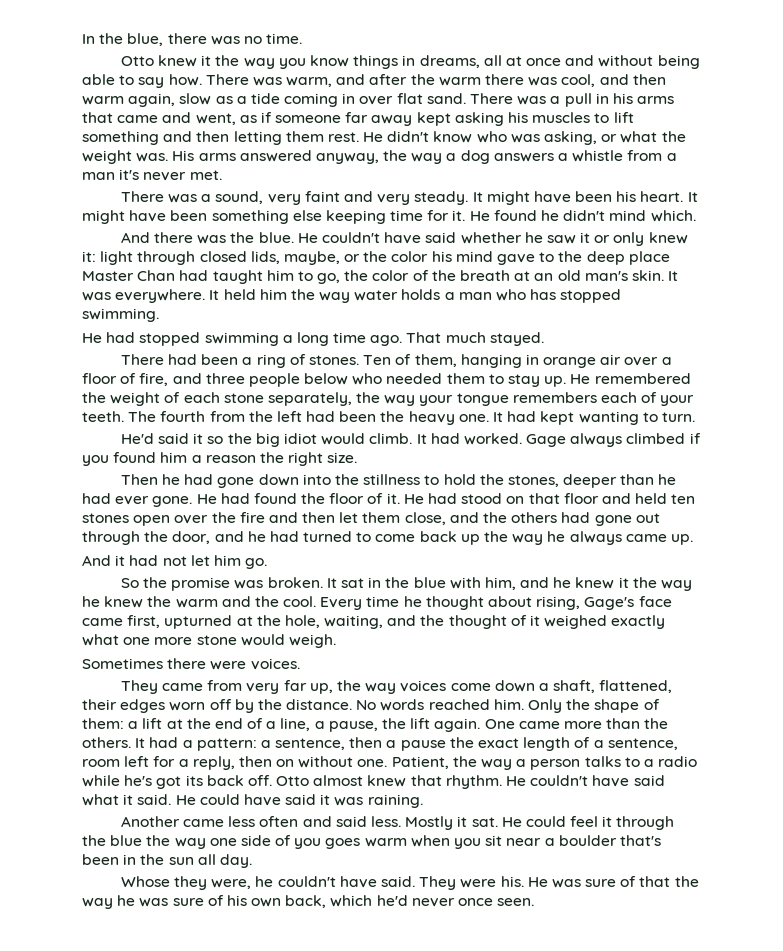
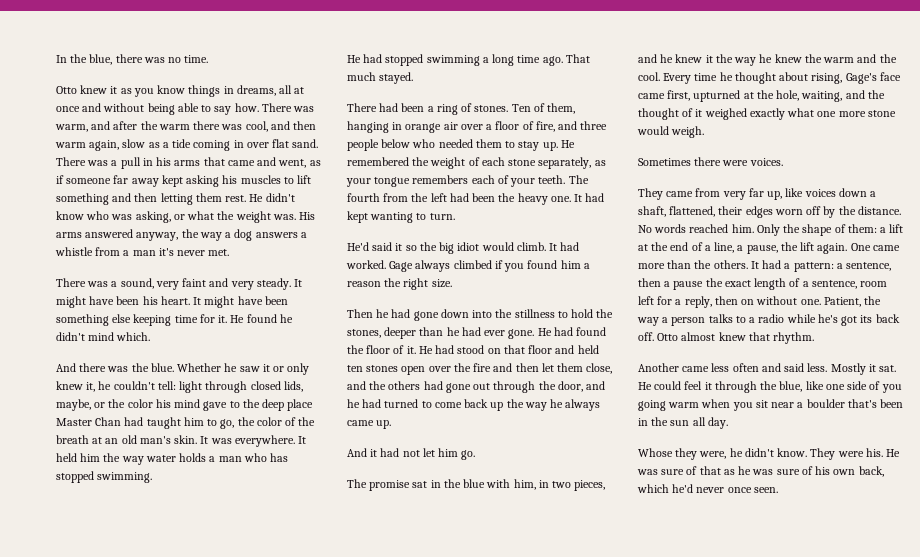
[215,55,275,69] the way -> [120,88,132,94] as
[297,232,522,244] He couldn't have said whether -> [177,363,222,372] Whether
[82,251,96,262] it: -> [86,381,176,392] it, he couldn't tell:
[356,392,416,406] the way -> [594,160,606,166] as
[120,577,337,591] So the promise was broken. It -> [347,479,411,491] The promise
(516, 583) none -> [538,480,606,491] in two pieces,
[336,680,491,694] the way voices come -> [785,188,836,197] like voices
[506,775,665,787] [82,794,423,808] He couldn't have said what it said. He could have said it was raining. -> (815, 338) none
[110,835,206,849] blue the way -> [779,381,824,392] blue, like
[325,838,361,849] goes -> [638,400,666,411] going
[277,876,415,888] couldn't have said. -> [744,448,808,457] didn't know.
[674,876,699,887] [82,898,113,909] the way -> [723,469,735,475] as

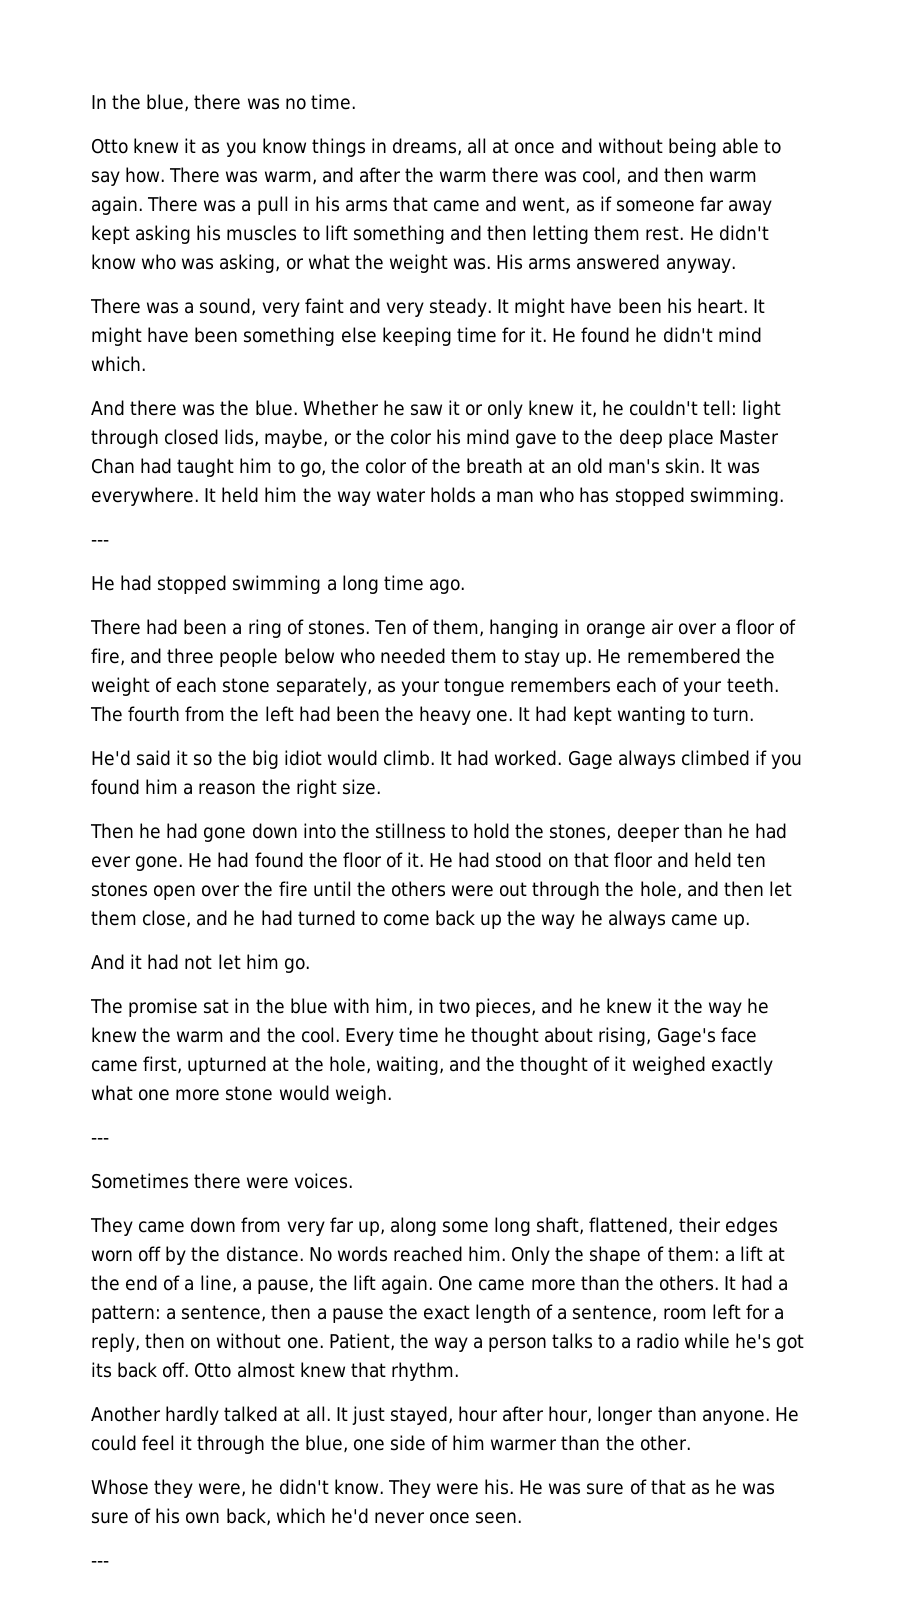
[89,139,319,151] again, slow as a tide coming in over flat sand. -> [91,196,143,215] again.
[136,229,307,241] [55,247,230,256] anyway, the way a dog answers a whistle from a man it's never met. -> [665,258,736,273] anyway.
(153, 477) none -> [91,540,109,546] // ---
[565,54,590,63] [347,72,414,84] That much stayed. -> (465, 586) none
(492, 367) none -> [312,881,682,900] until the others were out through the hole,
[369,381,606,393] the others had gone out through the door, and -> (229, 918) none
(705, 132) none -> [91,1138,109,1144] // ---
(694, 194) none -> [190,1217,237,1233] down
[785,188,877,197] like voices down a -> [389,1217,532,1236] along some long
[682,363,897,375] came less often and said less. Mostly it sat. -> [165,1406,770,1425] hardly talked at all. It just stayed, hour after hour, longer than anyone.
[805,381,824,390] like -> (348, 1444) none
[881,384,902,393] [638,399,904,411] [638,417,728,429] you going warm when you sit near a boulder that's been in the sun all day. -> [452,1435,691,1451] him warmer than the other.
(778, 490) none -> [91,1561,109,1567] // ---

